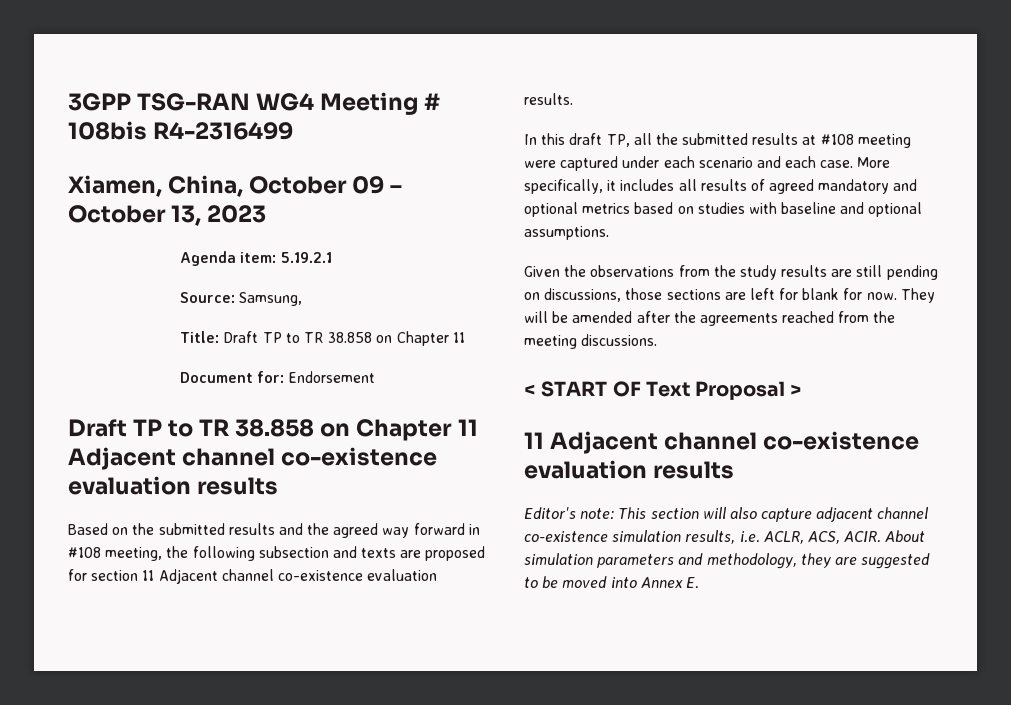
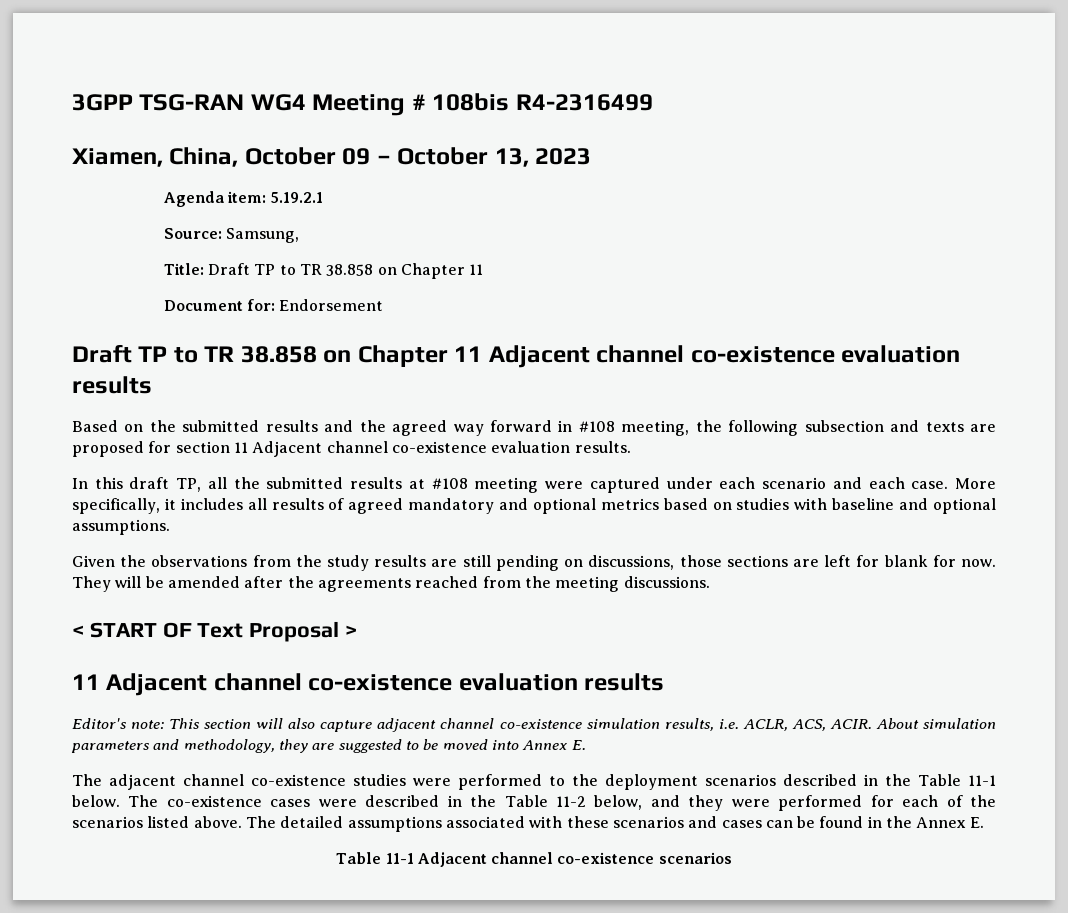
(699, 583) none -> [72,774,996,790] [72,795,996,811] [72,816,984,832] [336,852,732,867] // The adjacent channel co-existence studies were performed to the deployment scenarios described in the Table 11-1 below. The co-existence cases were described in the Table 11-2 below, and they were performed for each of the scenarios listed above. The detailed assumptions associated with these scenarios and cases can be found in the Annex E. // Table 11-1 Adjacent channel co-existence scenarios

